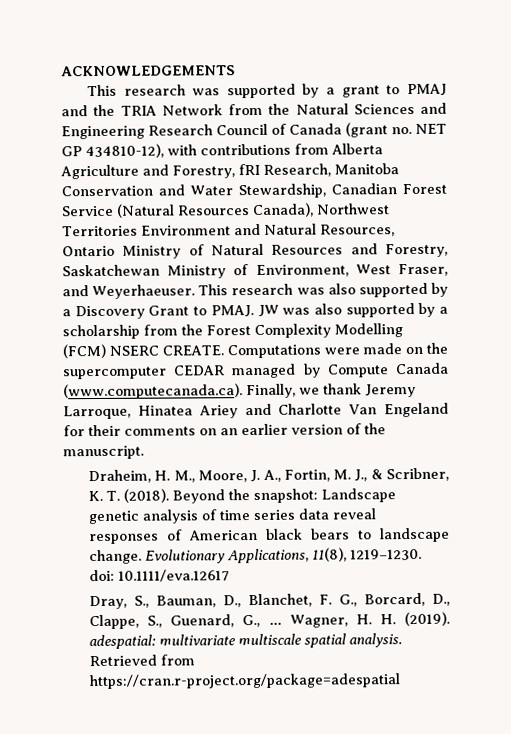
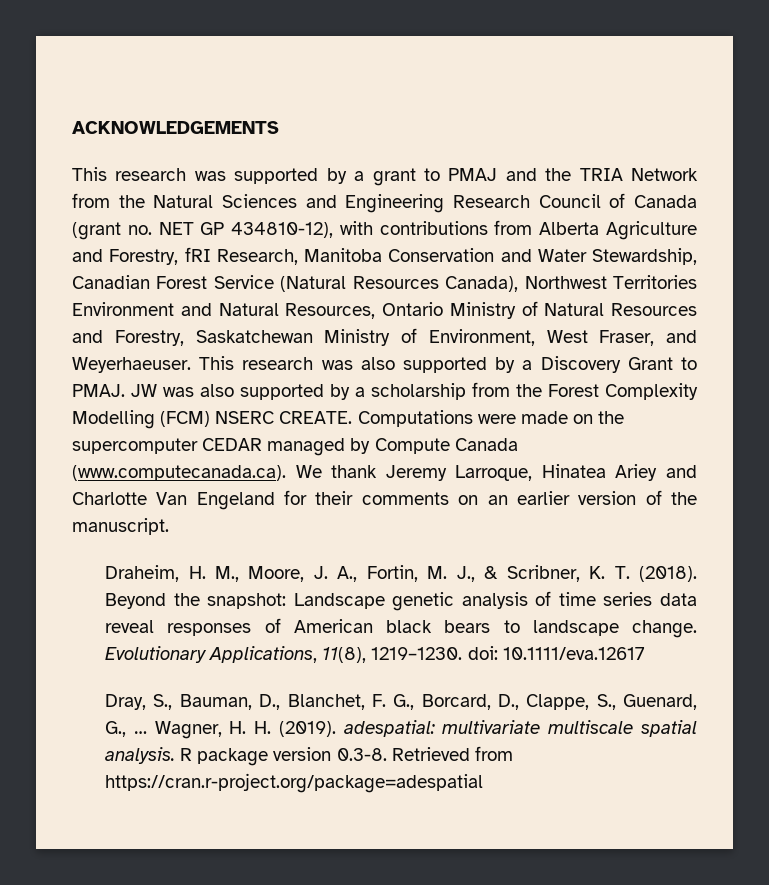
[246,383,320,399] Finally, we -> [295,465,322,478] We
(403, 640) none -> [180,747,387,766] R package version 0.3-8.

